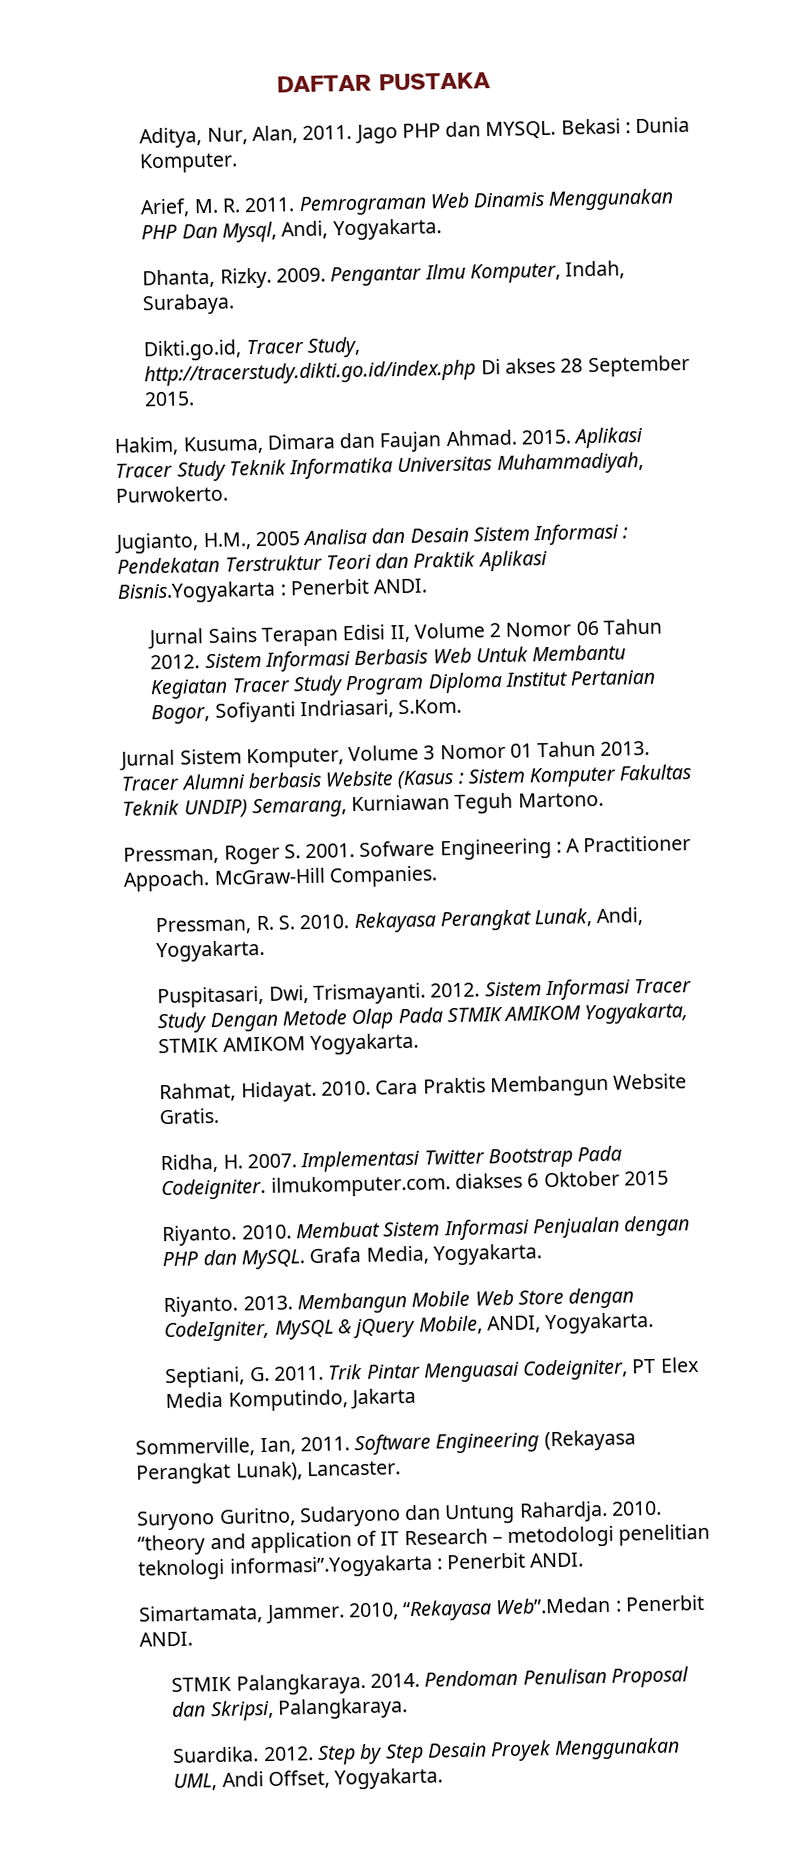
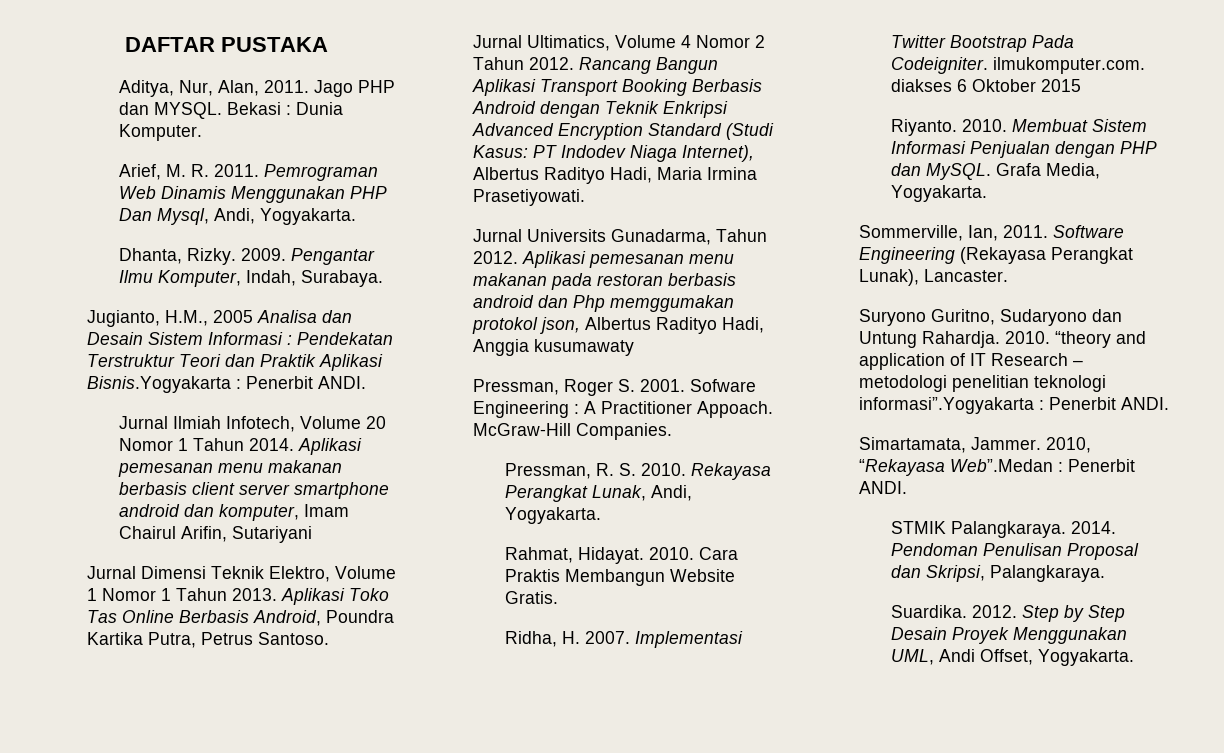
[143,336,362,362] [144,354,690,387] [144,391,196,407] [114,426,645,456] [115,451,644,482] [115,485,230,503] // Dikti.go.id, Tracer Study, http://tracerstudy.dikti.go.id/index.php Di akses 28 September 2015. // Hakim, Kusuma, Dimara dan Faujan Ahmad. 2015. Aplikasi Tracer Study Teknik Informatika Universitas Muhammadiyah, Purwokerto. -> (383, 278) none
[207,618,662,647] [150,644,627,672] [150,669,656,700] [151,698,463,725] [119,740,651,771] [121,764,693,791] [122,791,604,819] Sains Terapan Edisi II, Volume 2 Nomor 06 Tahun 2012. Sistem Informasi Berbasis Web Untuk Membantu Kegiatan Tracer Study Program Diploma Institut Pertanian Bogor, Sofiyanti Indriasari, S.Kom. // Jurnal Sistem Komputer, Volume 3 Nomor 01 Tahun 2013. Tracer Alumni berbasis Website (Kasus : Sistem Komputer Fakultas Teknik UNDIP) Semarang, Kurniawan Teguh Martono. -> [172,416,386,432] [118,438,362,455] [117,460,342,477] [118,482,389,499] [118,504,349,521] [118,526,312,543] [86,566,396,582] [86,588,389,605] [86,610,394,626] [86,632,329,648] [472,35,765,51] [472,57,718,74] [471,79,762,96] [471,101,728,118] [471,123,774,140] [472,145,754,162] [472,167,757,184] [472,189,585,206] [472,229,767,245] [472,251,734,268] [472,273,736,290] [472,295,734,312] [471,317,764,334] [472,339,634,356] Ilmiah Infotech, Volume 20 Nomor 1 Tahun 2014. Aplikasi pemesanan menu makanan berbasis client server smartphone android dan komputer, Imam Chairul Arifin, Sutariyani // Jurnal Dimensi Teknik Elektro, Volume 1 Nomor 1 Tahun 2013. Aplikasi Toko Tas Online Berbasis Android, Poundra Kartika Putra, Petrus Santoso. // Jurnal Ultimatics, Volume 4 Nomor 2 Tahun 2012. Rancang Bangun Aplikasi Transport Booking Berbasis Android dengan Teknik Enkripsi Advanced Encryption Standard (Studi Kasus: PT Indodev Niaga Internet), Albertus Radityo Hadi, Maria Irmina Prasetiyowati. // Jurnal Universits Gunadarma, Tahun 2012. Aplikasi pemesanan menu makanan pada restoran berbasis android dan Php memggumakan protokol json, Albertus Radityo Hadi, Anggia kusumawaty
[157,978,693,1009] [157,1002,689,1034] [158,1032,420,1056] // Puspitasari, Dwi, Trismayanti. 2012. Sistem Informasi Tracer Study Dengan Metode Olap Pada STMIK AMIKOM Yogyakarta, STMIK AMIKOM Yogyakarta. -> (601, 515) none
[163,1287,635,1318] [164,1311,655,1343] [165,1357,699,1389] [165,1387,417,1412] // Riyanto. 2013. Membangun Mobile Web Store dengan CodeIgniter, MySQL & jQuery Mobile, ANDI, Yogyakarta. // Septiani, G. 2011. Trik Pintar Menguasai Codeigniter, PT Elex Media Komputindo, Jakarta -> (987, 193) none

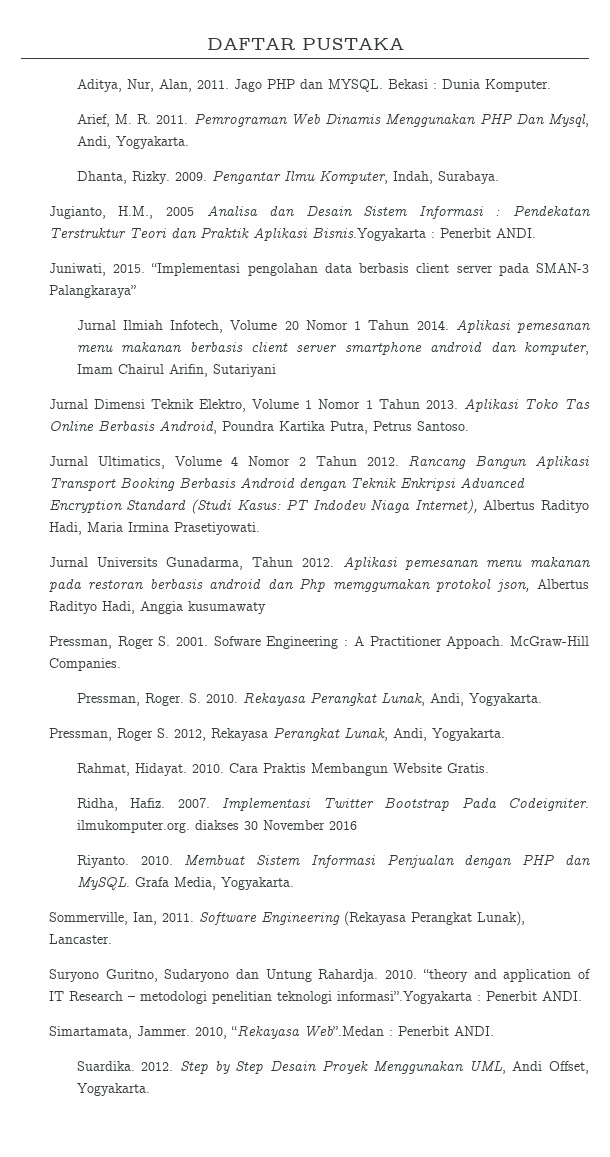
(366, 382) none -> [48,263,589,276] [48,285,136,298] // Juniwati, 2015. “Implementasi pengolahan data berbasis client server pada SMAN-3 Palangkaraya”
[595,463,614,476] R. -> [144,693,184,706] Roger.
(601, 515) none -> [48,727,505,741] // Pressman, Roger S. 2012, Rekayasa Perangkat Lunak, Andi, Yogyakarta.
[561,631,580,644] H. -> [130,798,166,808] Hafiz.
[992,57,1145,74] [890,79,1081,92] ilmukomputer.com. diakses 6 Oktober 2015 -> [76,820,357,833] ilmukomputer.org. diakses 30 November 2016
[890,521,1116,538] [890,543,1139,560] [890,565,1105,582] // STMIK Palangkaraya. 2014. Pendoman Penulisan Proposal dan Skripsi, Palangkaraya. -> (494, 1031) none

